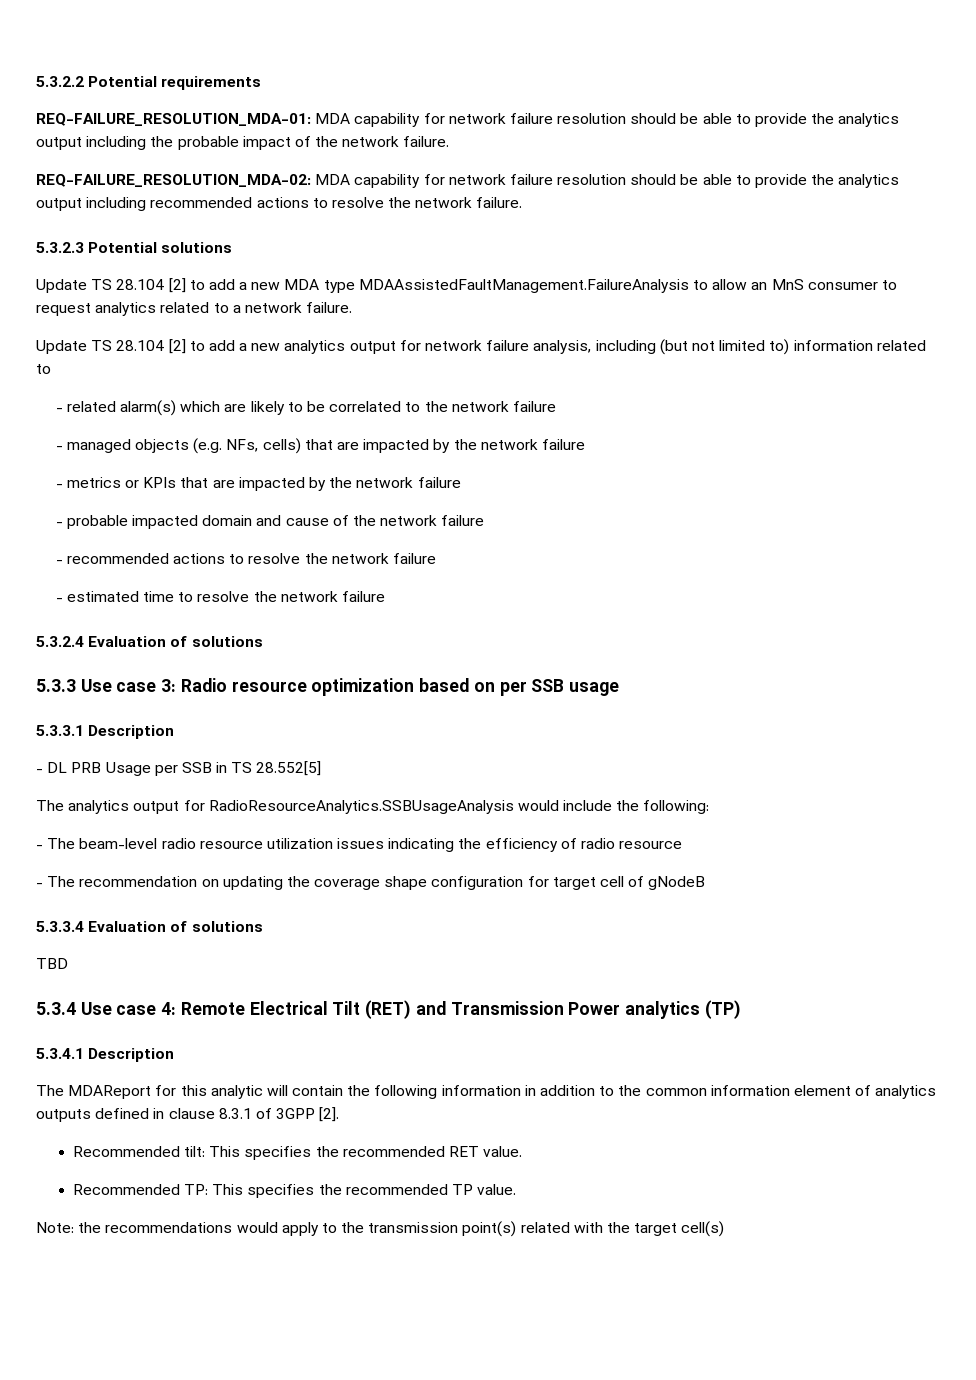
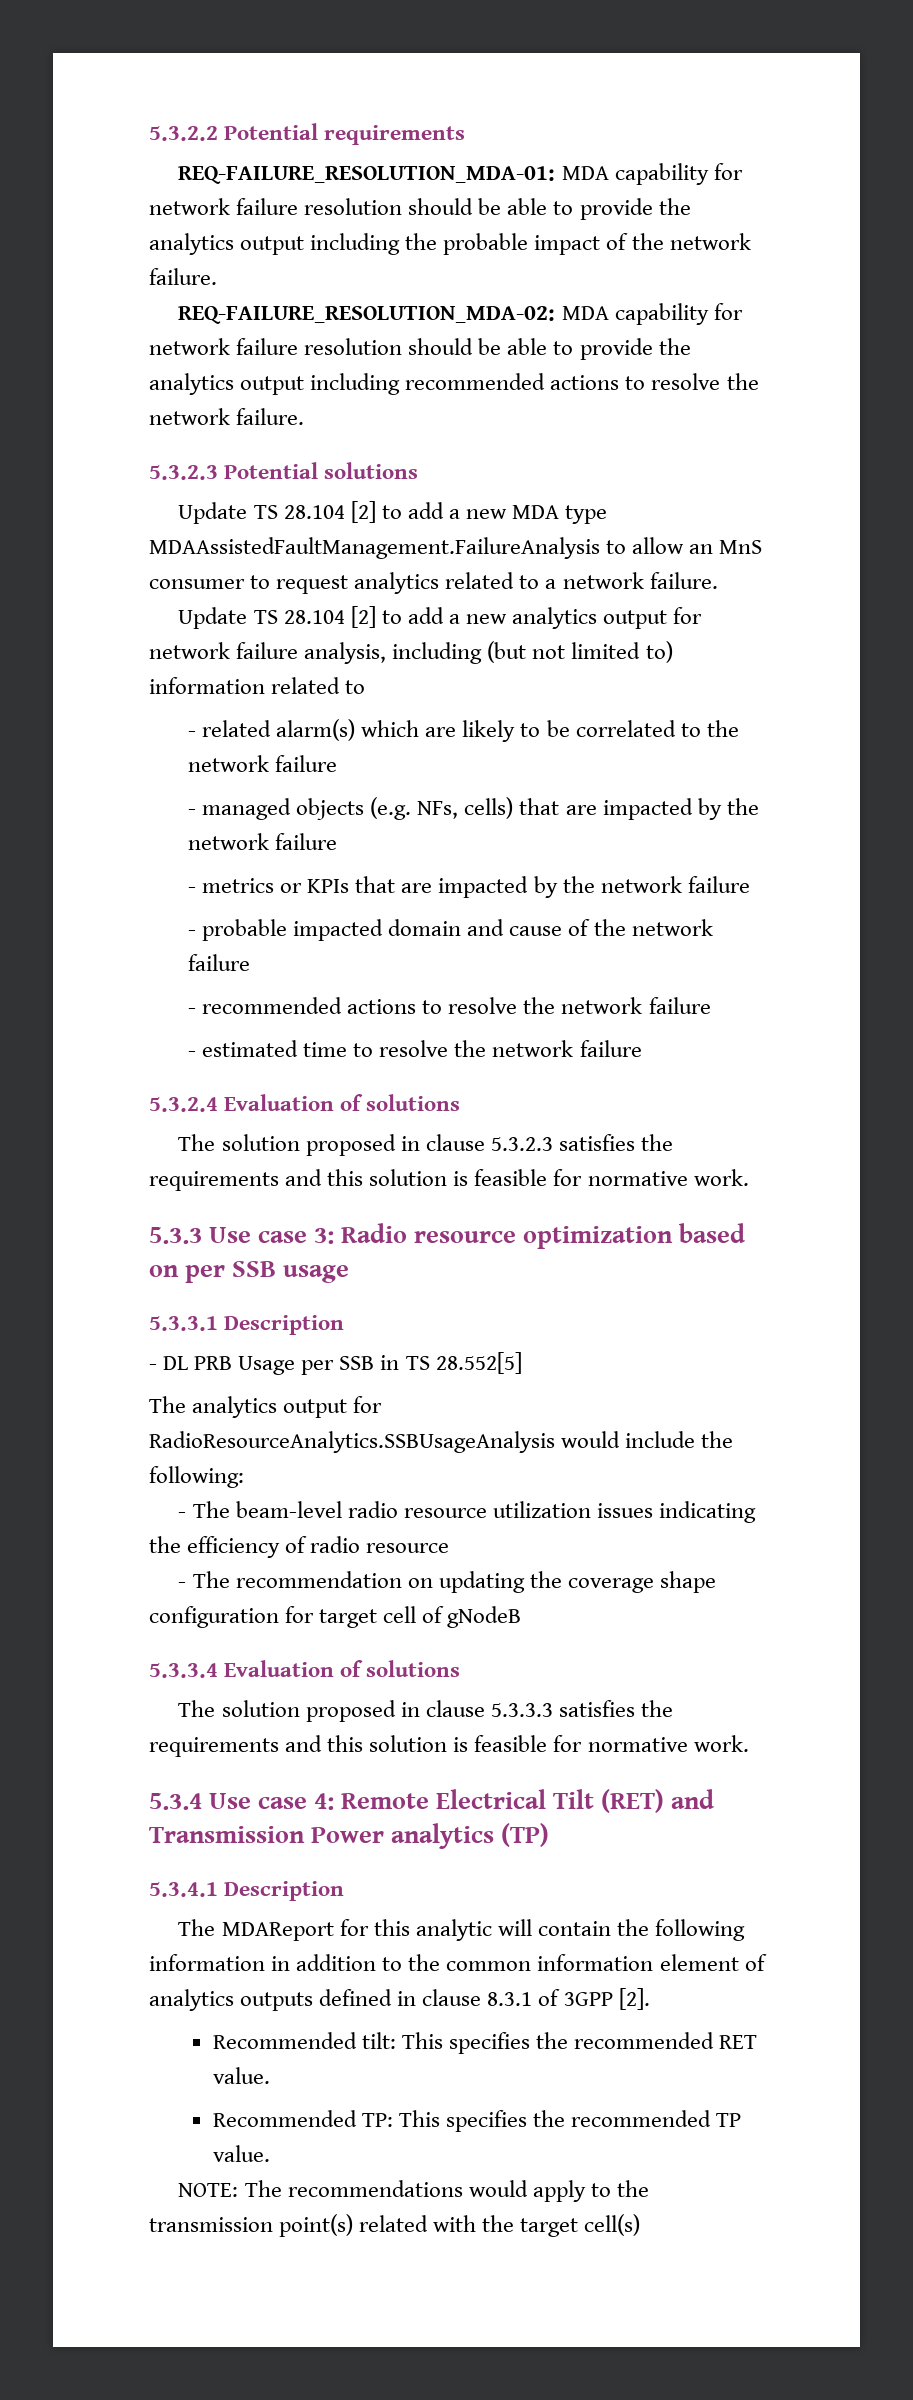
(263, 641) none -> [178,1134,673,1156] [149,1169,749,1191] // The solution proposed in clause 5.3.2.3 satisfies the requirements and this solution is feasible for normative work.
[36,958,68,969] TBD -> [178,1700,673,1722] [149,1735,749,1757] The solution proposed in clause 5.3.3.3 satisfies the requirements and this solution is feasible for normative work.
[36,1222,102,1233] Note: the -> [178,2180,282,2197] NOTE: The

